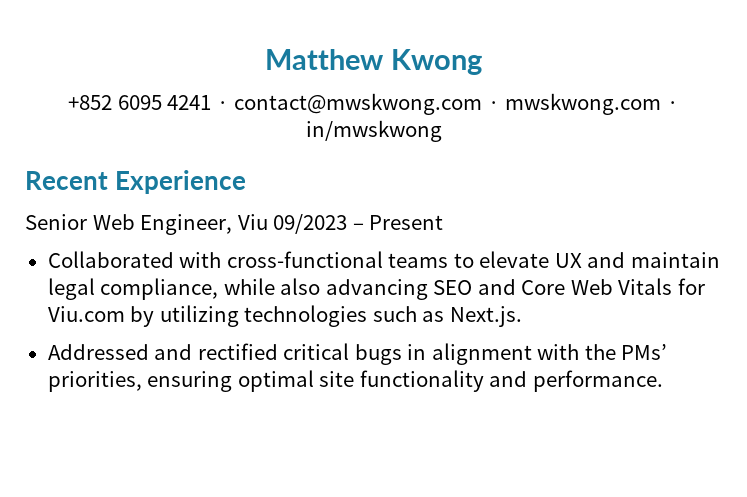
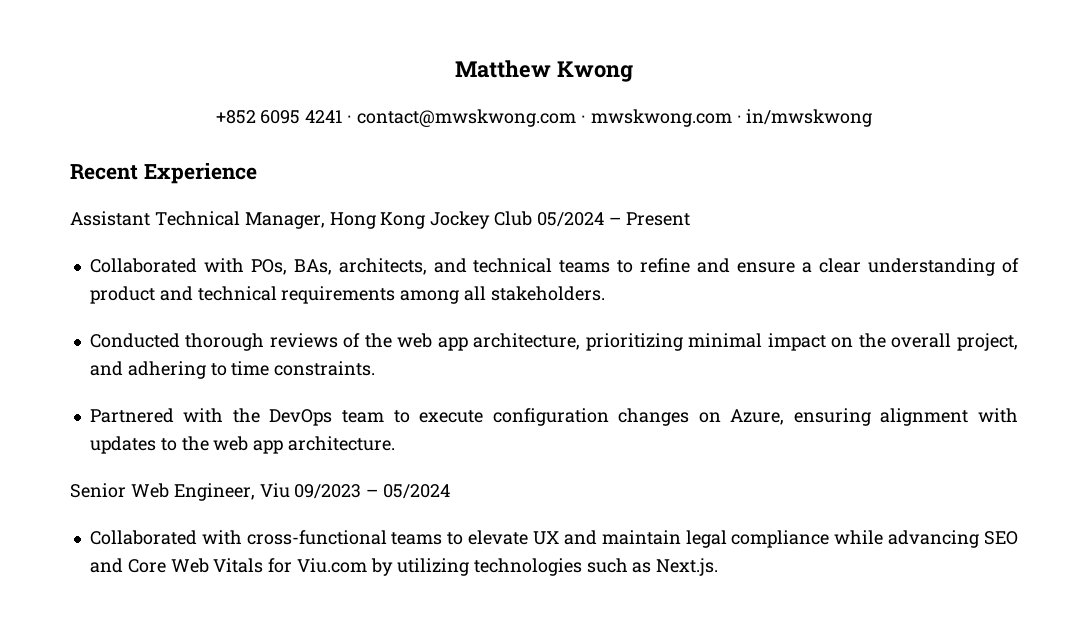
(247, 182) none -> [70,211,690,229] [89,258,1020,276] [89,286,605,304] [89,333,1019,351] [89,361,376,379] [89,408,1019,426] [89,436,396,454] // Assistant Technical Manager, Hong Kong Jockey Club 05/2024 – Present // Collaborated with POs, BAs, architects, and technical teams to refine and ensure a clear understanding of product and technical requirements among all stakeholders. // Conducted thorough reviews of the web app architecture, prioritizing minimal impact on the overall project, and adhering to time constraints. // Partnered with the DevOps team to execute configuration changes on Azure, ensuring alignment with updates to the web app architecture.
[369,215,444,230] Present -> [383,484,451,499] 05/2024
[100,278,321,300] compliance, while also -> [731,530,884,548] compliance while
[47,343,668,365] [47,370,663,392] // Addressed and rectified critical bugs in alignment with the PMs’ priorities, ensuring optimal site functionality and performance. -> (719, 567) none

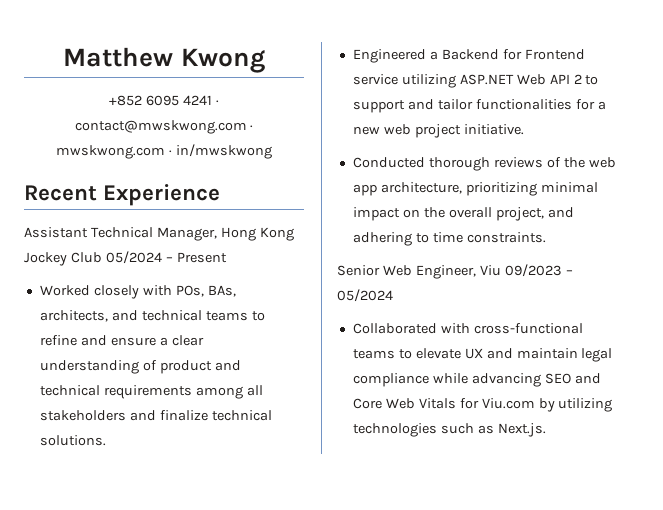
[89,258,197,273] Collaborated -> [39,285,139,299] Worked closely
[490,286,605,301] stakeholders. -> [39,410,272,421] [39,435,106,446] [352,49,585,63] [352,74,599,88] [352,99,606,113] [352,124,524,138] stakeholders and finalize technical solutions. // Engineered a Backend for Frontend service utilizing ASP.NET Web API 2 to support and tailor functionalities for a new web project initiative.
[89,408,1019,426] [89,436,396,454] // Partnered with the DevOps team to execute configuration changes on Azure, ensuring alignment with updates to the web app architecture. -> (546, 237) none

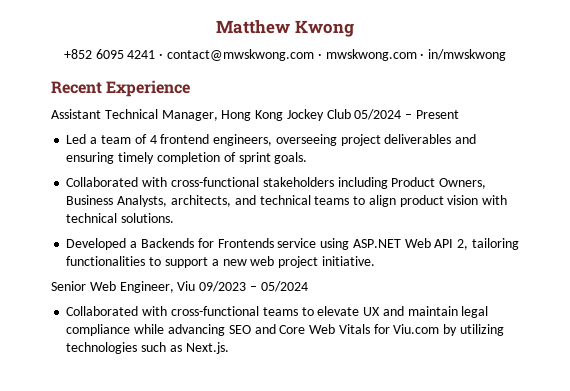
[39,285,236,299] Worked closely with POs, BAs, -> [66,134,477,146] [66,152,308,164] [66,177,487,189] [66,195,168,207] Led a team of 4 frontend engineers, overseeing project deliverables and ensuring timely completion of sprint goals. // Collaborated with cross-functional stakeholders including Product Owners, Business Analysts,
[39,335,204,346] [39,360,241,374] [39,385,263,399] [39,410,272,421] [39,435,106,446] [352,49,585,63] [352,74,599,88] [352,99,595,113] refine and ensure a clear understanding of product and technical requirements among all stakeholders and finalize technical solutions. // Engineered a Backend for Frontend service utilizing ASP.NET Web API 2 to support and tailor functionalities for -> [368,195,508,207] [66,213,175,223] [66,238,519,250] [66,256,208,268] align product vision with technical solutions. // Developed a Backends for Frontends service using ASP.NET Web API 2, tailoring functionalities to support
[352,157,616,171] [352,182,598,196] [352,207,574,221] [352,232,546,246] // Conducted thorough reviews of the web app architecture, prioritizing minimal impact on the overall project, and adhering to time constraints. -> (375, 261) none

